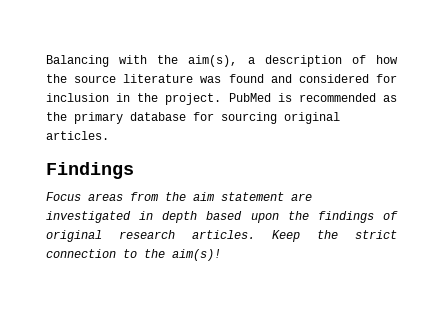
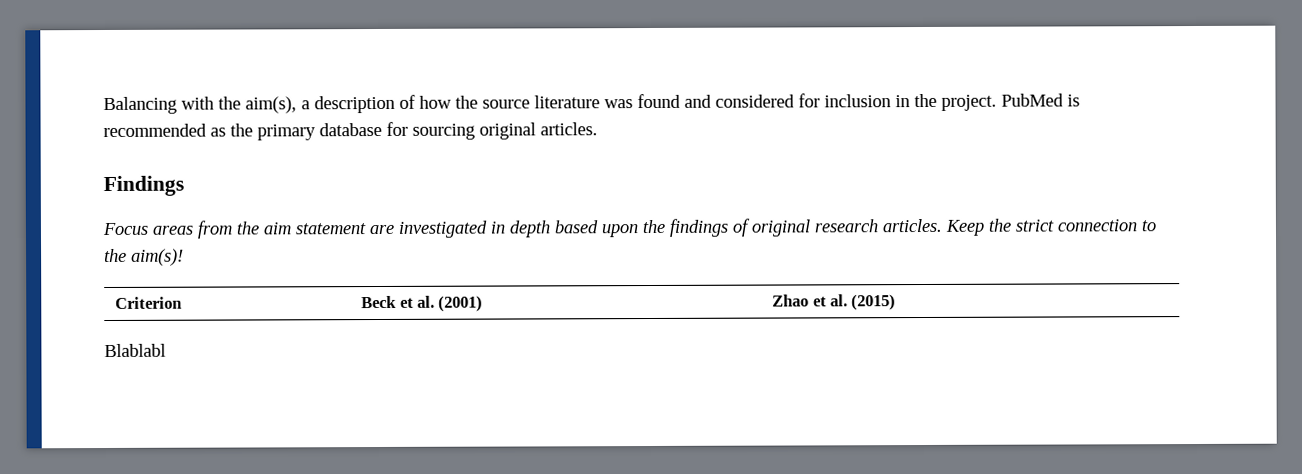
(221, 255) none -> [115,296,183,309] [361,295,484,312] [772,294,897,311] [104,343,166,358] // Criterion | Beck et al. (2001) | Zhao et al. (2015) // Blablabl

